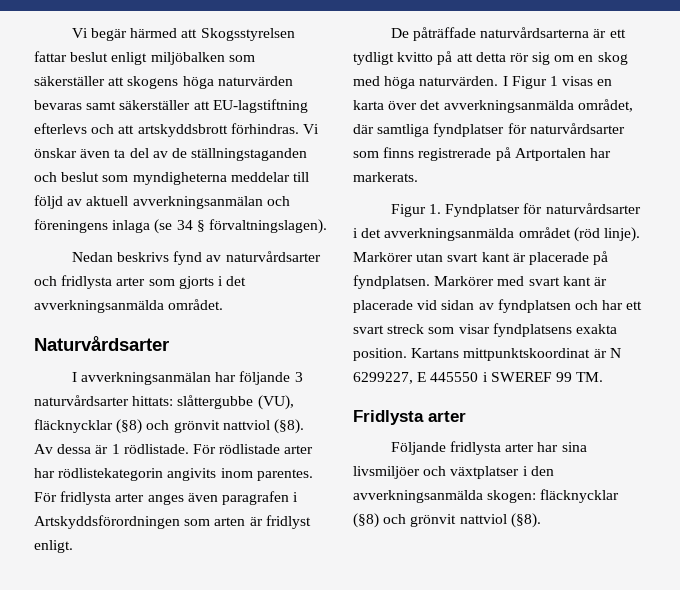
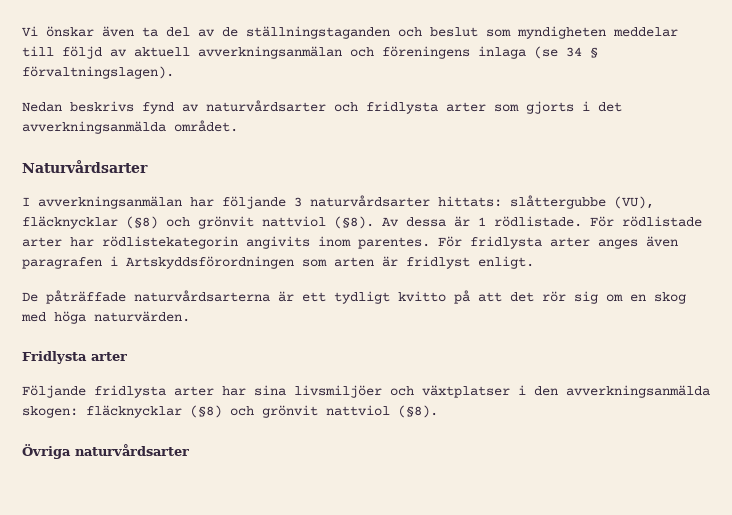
[71,28,295,41] [34,51,255,65] [34,76,293,89] [34,99,308,113] [34,123,319,137] Vi begär härmed att Skogsstyrelsen fattar beslut enligt miljöbalken som säkerställer att skogens höga naturvärden bevaras samt säkerställer att EU-lagstiftning efterlevs och att artskyddsbrott förhindras. Vi -> [22,26,38,37] Vi
[132,172,227,185] myndigheterna -> [517,26,606,39] myndigheten
[475,52,506,62] detta -> [510,292,534,302] det
[502,76,613,89] [353,99,633,113] [353,123,625,137] [353,147,611,161] [353,172,418,182] [390,203,641,217] [353,227,640,242] [353,251,609,265] [353,275,607,289] [353,299,643,313] [353,323,617,337] [353,348,621,361] [353,372,604,384] I Figur 1 visas en karta över det avverkningsanmälda området, där samtliga fyndplatser för naturvårdsarter som finns registrerade på Artportalen har markerats. // Figur 1. Fyndplatser för naturvårdsarter i det avverkningsanmälda området (röd linje). Markörer utan svart kant är placerade på fyndplatsen. Markörer med svart kant är placerade vid sidan av fyndplatsen och har ett svart streck som visar fyndplatsens exakta position. Kartans mittpunktskoordinat är N 6299227, E 445550 i SWEREF 99 TM. -> (190, 316) none
(541, 520) none -> [22,444,189,459] // Övriga naturvårdsarter

